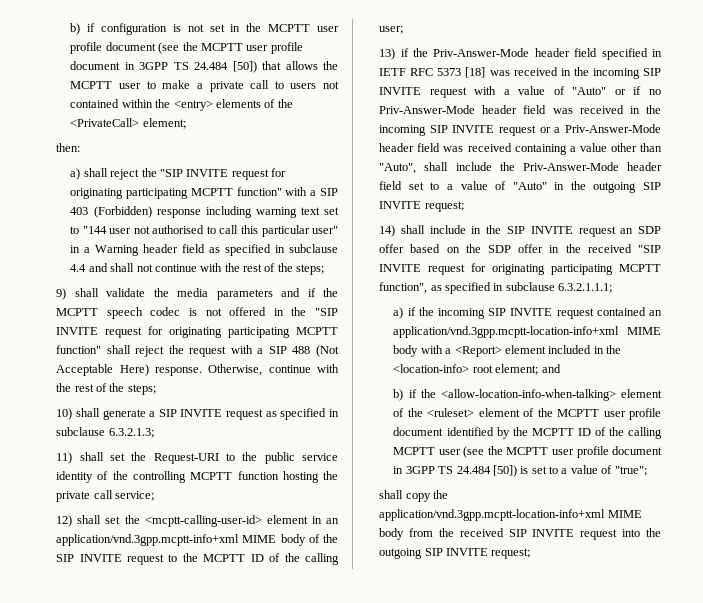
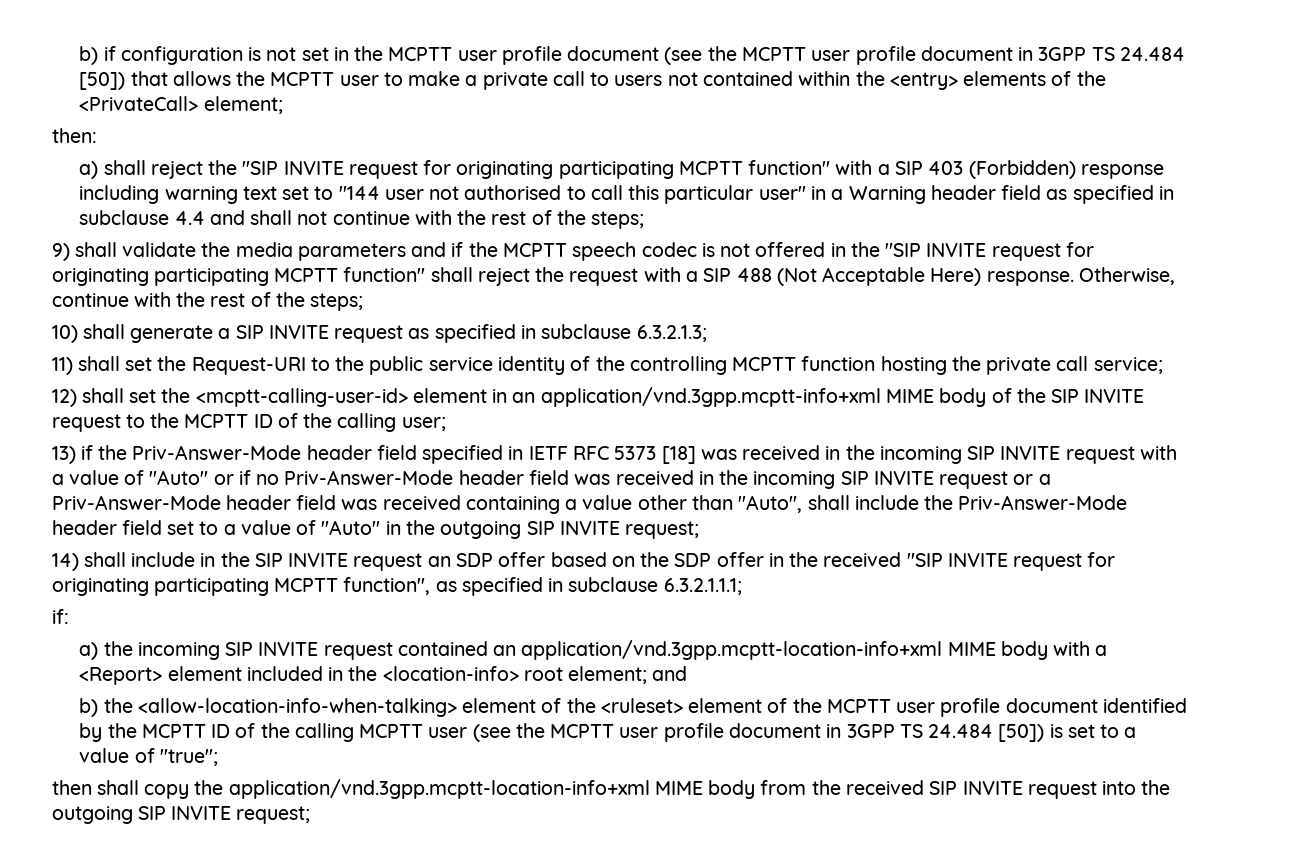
[393,307,416,319] // a) if -> [51,609,69,624] [79,642,99,660] // if: // a)
[408,389,417,398] if -> (99, 707) none
(647, 471) none -> [51,780,92,795] then

